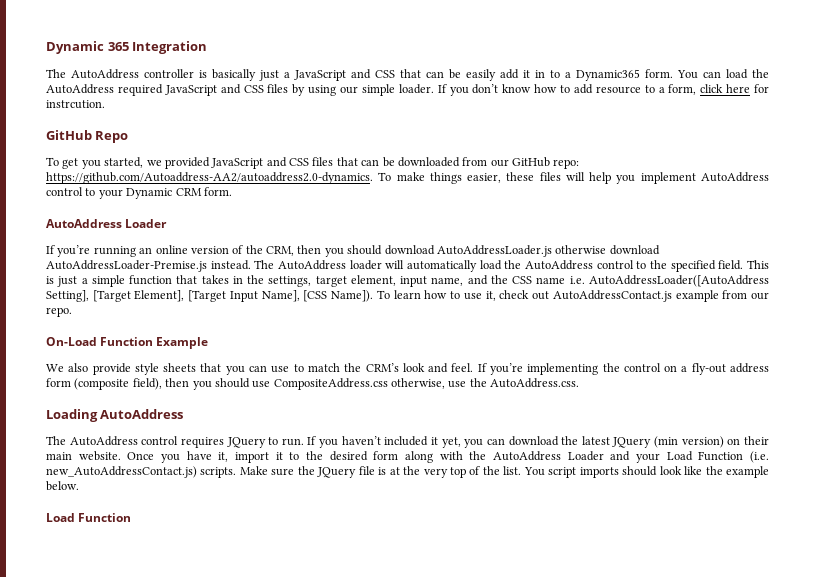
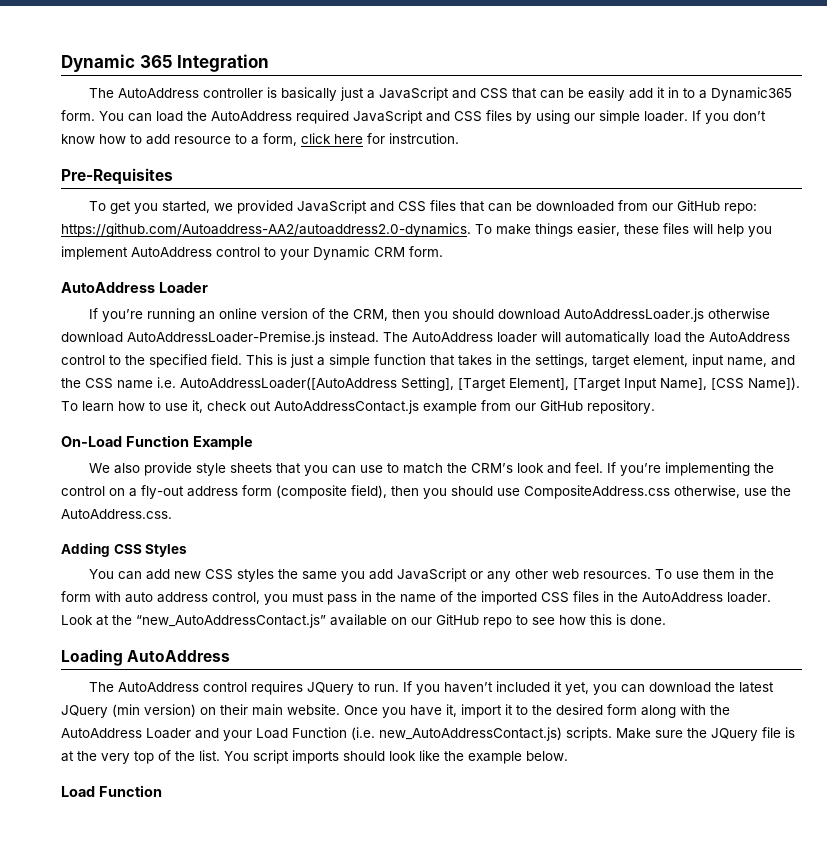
[46,130,129,143] GitHub Repo -> [61,168,173,185] Pre-Requisites
[46,307,72,317] repo. -> [540,400,655,414] GitHub repository.
(580, 383) none -> [61,543,188,557] [88,568,774,582] [61,591,771,605] [61,614,666,628] // Adding CSS Styles // You can add new CSS styles the same you add JavaScript or any other web resources. To use them in the form with auto address control, you must pass in the name of the imported CSS files in the AutoAddress loader. Look at the “new_AutoAddressContact.js” available on our GitHub repo to see how this is done.

